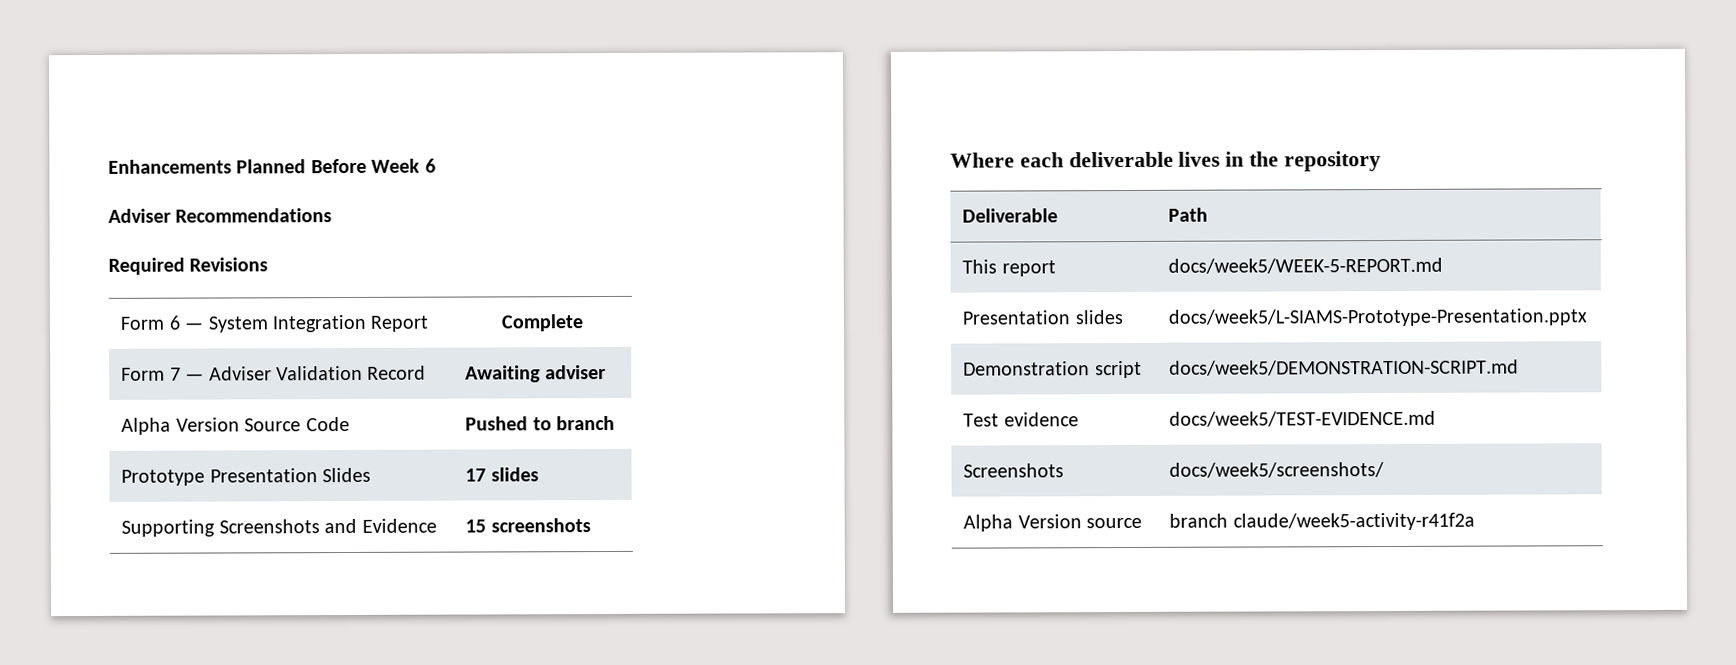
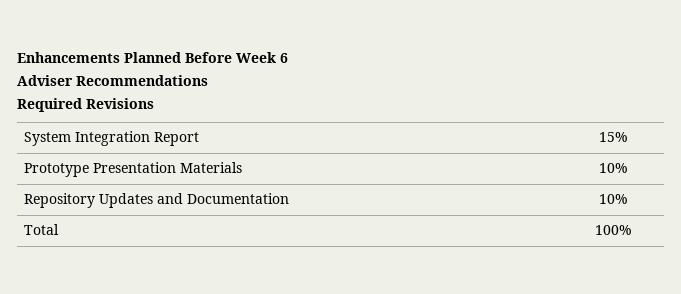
[120,315,204,330] Form 6 — -> (154, 103) none
[501,314,583,332] [121,365,427,381] [465,365,606,383] [121,416,350,435] [465,415,616,431] [121,467,372,486] [465,467,539,482] [121,518,437,537] [465,518,591,533] [950,151,1381,172] [962,208,1059,223] [1168,207,1209,222] [962,259,1056,277] [1168,257,1444,274] [962,310,1123,325] [1168,308,1588,327] [963,360,1142,379] [1169,359,1520,376] [963,412,1079,427] [1169,410,1437,427] [963,463,1065,478] [1169,462,1385,478] [963,514,1143,532] [1169,512,1475,531] Complete // Form 7 — Adviser Validation Record | Awaiting adviser // Alpha Version Source Code | Pushed to branch // Prototype Presentation Slides | 17 slides // Supporting Screenshots and Evidence | 15 screenshots // Where each deliverable lives in the repository // Deliverable | Path // This report | docs/week5/WEEK-5-REPORT.md // Presentation slides | docs/week5/L-SIAMS-Prototype-Presentation.pptx // Demonstration script | docs/week5/DEMONSTRATION-SCRIPT.md // Test evidence | docs/week5/TEST-EVIDENCE.md // Screenshots | docs/week5/screenshots/ // Alpha Version source | branch claude/week5-activity-r41f2a -> [599,132,628,142] [23,162,242,177] [599,163,628,173] [23,193,289,208] [599,194,628,204] [23,224,59,235] [595,225,632,235] 15% // Prototype Presentation Materials | 10% // Repository Updates and Documentation | 10% // Total | 100%

